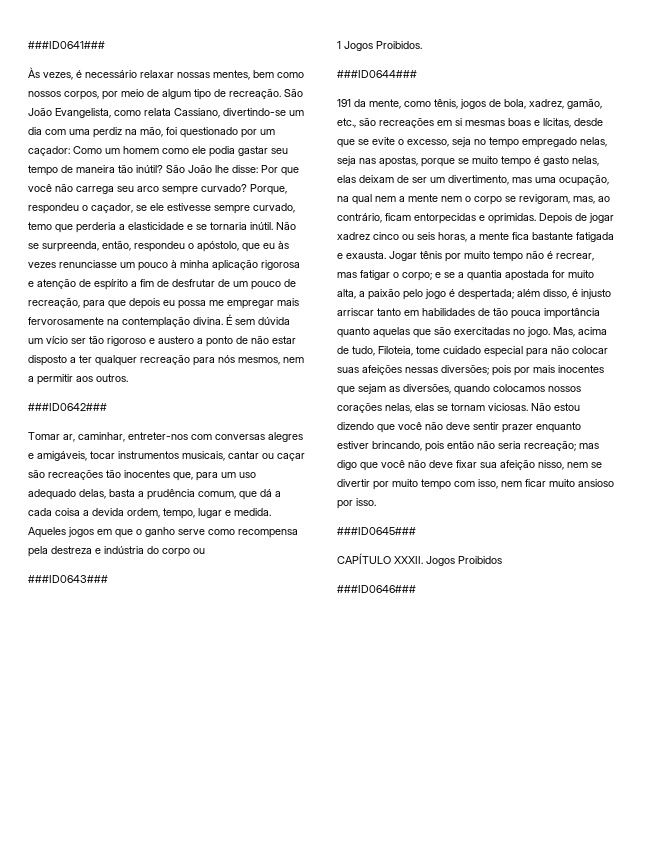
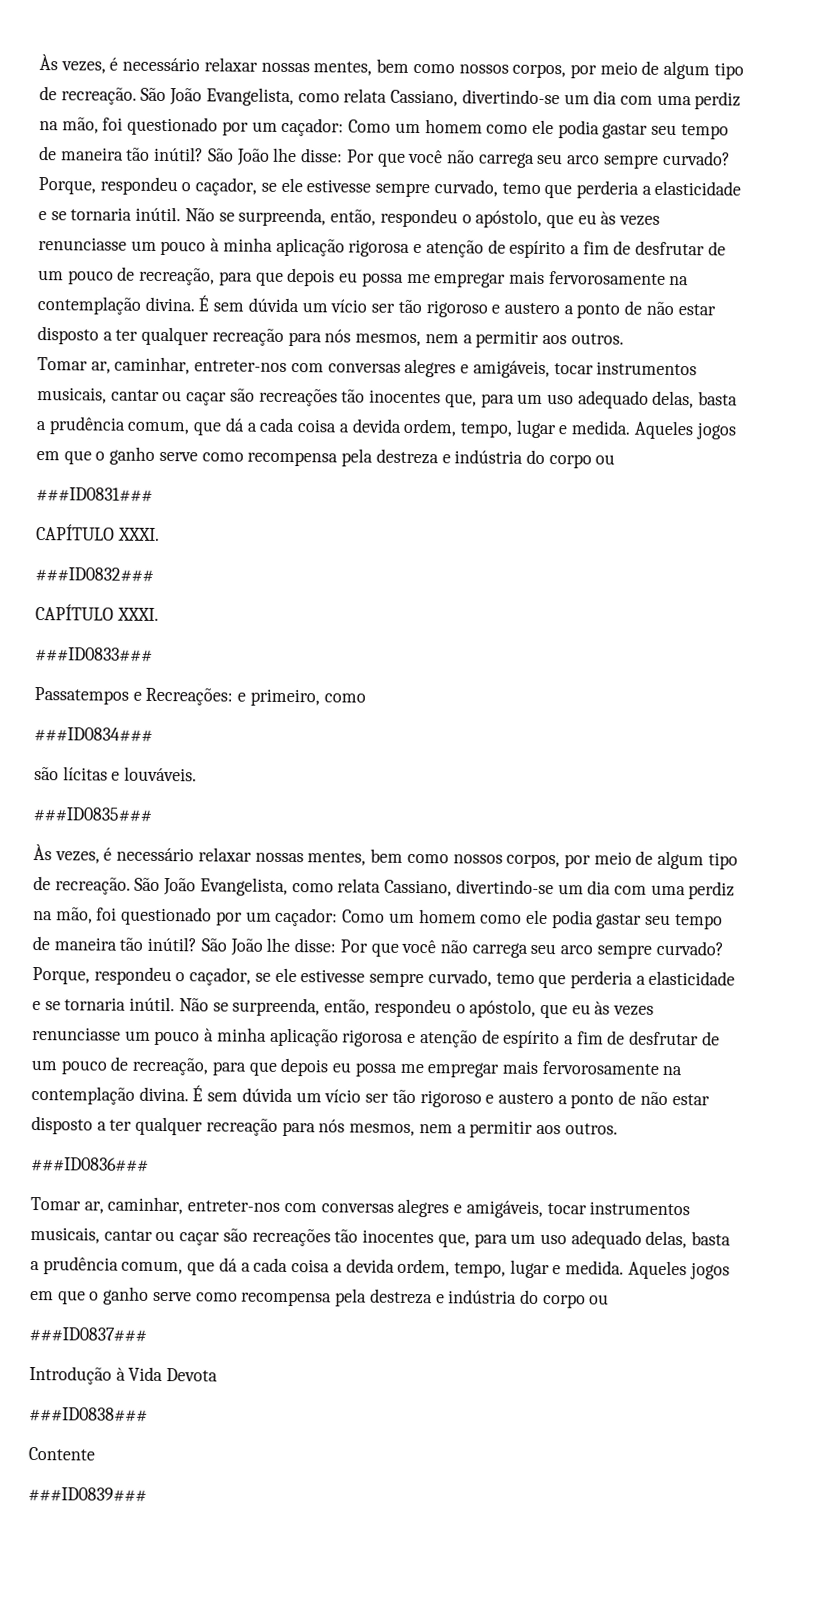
[28,41,105,49] ###ID0641### -> [39,54,744,80] [39,86,742,110] [39,116,729,140] [39,146,731,169] [38,176,742,199] [38,206,661,229] [38,237,726,259] [38,266,690,288] [37,295,716,319] [37,326,624,348] [37,356,698,379] [37,387,739,409] [36,416,736,440] [36,446,616,469] [36,487,153,502] [36,524,160,541] [35,567,154,582] [35,604,159,621] [35,647,153,662] [34,687,366,707] [34,727,153,742] [34,766,198,782] [33,807,152,822] Às vezes, é necessário relaxar nossas mentes, bem como nossos corpos, por meio de algum tipo de recreação. São João Evangelista, como relata Cassiano, divertindo-se um dia com uma perdiz na mão, foi questionado por um caçador: Como um homem como ele podia gastar seu tempo de maneira tão inútil? São João lhe disse: Por que você não carrega seu arco sempre curvado? Porque, respondeu o caçador, se ele estivesse sempre curvado, temo que perderia a elasticidade e se tornaria inútil. Não se surpreenda, então, respondeu o apóstolo, que eu às vezes renunciasse um pouco à minha aplicação rigorosa e atenção de espírito a fim de desfrutar de um pouco de recreação, para que depois eu possa me empregar mais fervorosamente na contemplação divina. É sem dúvida um vício ser tão rigoroso e austero a ponto de não estar disposto a ter qualquer recreação para nós mesmos, nem a permitir aos outros. // Tomar ar, caminhar, entreter-nos com conversas alegres e amigáveis, tocar instrumentos musicais, cantar ou caçar são recreações tão inocentes que, para um uso adequado delas, basta a prudência comum, que dá a cada coisa a devida ordem, tempo, lugar e medida. Aqueles jogos em que o ganho serve como recompensa pela destreza e indústria do corpo ou // ###ID0831### // CAPÍTULO XXXI. // ###ID0832### // CAPÍTULO XXXI. // ###ID0833### // Passatempos e Recreações: e primeiro, como // ###ID0834### // são lícitas e louváveis. // ###ID0835###
[28,403,107,411] ###ID0642### -> [31,1156,149,1172] ###ID0836###
[28,575,108,583] [337,41,422,51] [337,70,417,78] [337,98,602,109] [337,117,603,128] [337,137,607,148] [337,156,599,167] [337,174,609,186] [337,194,610,205] [337,213,614,224] [337,232,614,242] [337,250,594,262] [337,270,594,281] [337,288,611,300] [337,307,600,319] [337,326,607,338] [337,345,608,357] [337,364,604,376] [337,383,581,395] [337,402,580,413] [337,421,581,433] [337,440,599,452] [337,459,602,471] [337,479,614,490] [337,498,376,509] [337,527,416,535] [337,553,502,566] [337,585,416,593] ###ID0643### // 1 Jogos Proibidos. // ###ID0644### // 191 da mente, como tênis, jogos de bola, xadrez, gamão, etc., são recreações em si mesmas boas e lícitas, desde que se evite o excesso, seja no tempo empregado nelas, seja nas apostas, porque se muito tempo é gasto nelas, elas deixam de ser um divertimento, mas uma ocupação, na qual nem a mente nem o corpo se revigoram, mas, ao contrário, ficam entorpecidas e oprimidas. Depois de jogar xadrez cinco ou seis horas, a mente fica bastante fatigada e exausta. Jogar tênis por muito tempo não é recrear, mas fatigar o corpo; e se a quantia apostada for muito alta, a paixão pelo jogo é despertada; além disso, é injusto arriscar tanto em habilidades de tão pouca importância quanto aquelas que são exercitadas no jogo. Mas, acima de tudo, Filoteia, tome cuidado especial para não colocar suas afeições nessas diversões; pois por mais inocentes que sejam as diversões, quando colocamos nossos corações nelas, elas se tornam viciosas. Não estou dizendo que você não deve sentir prazer enquanto estiver brincando, pois então não seria recreação; mas digo que você não deve fixar sua afeição nisso, nem se divertir por muito tempo com isso, nem ficar muito ansioso por isso. // ###ID0645### // CAPÍTULO XXXII. Jogos Proibidos // ###ID0646### -> [29,1326,147,1342] [29,1365,219,1385] [29,1406,148,1422] [28,1446,95,1461] [28,1486,147,1502] ###ID0837### // Introdução à Vida Devota // ###ID0838### // Contente // ###ID0839###

